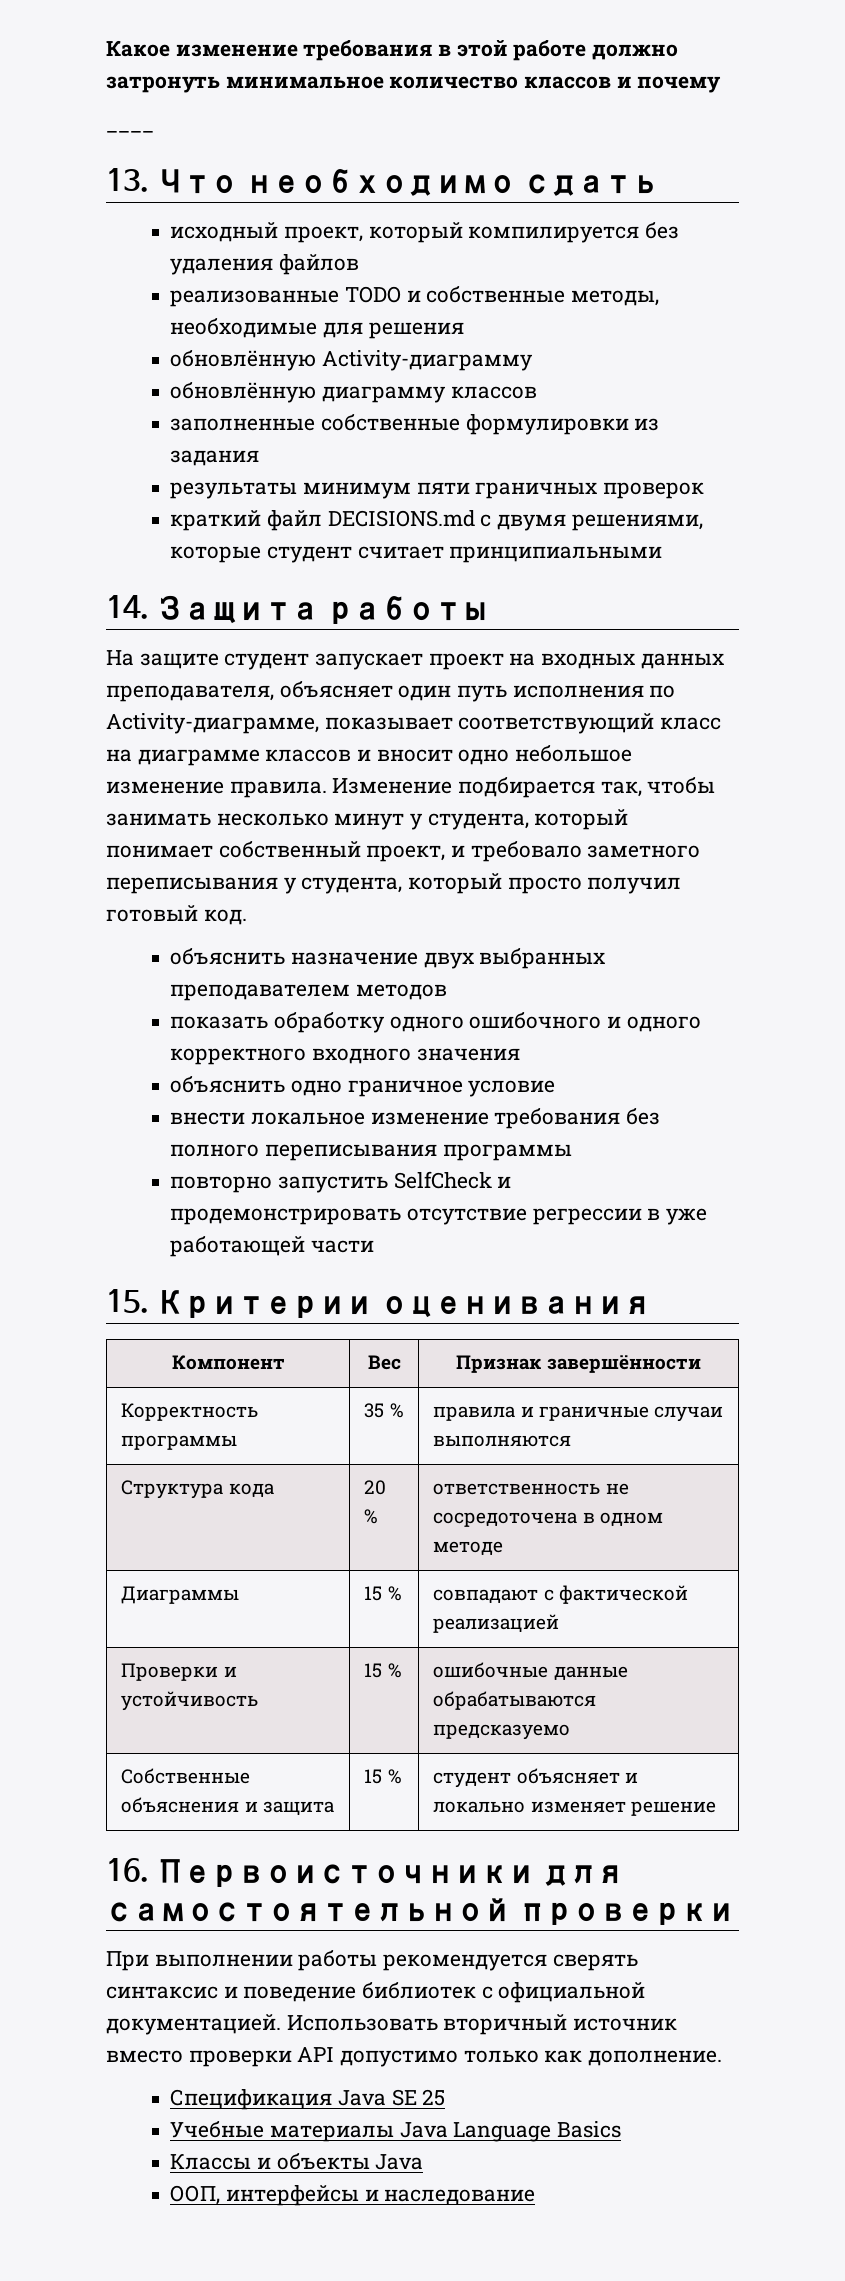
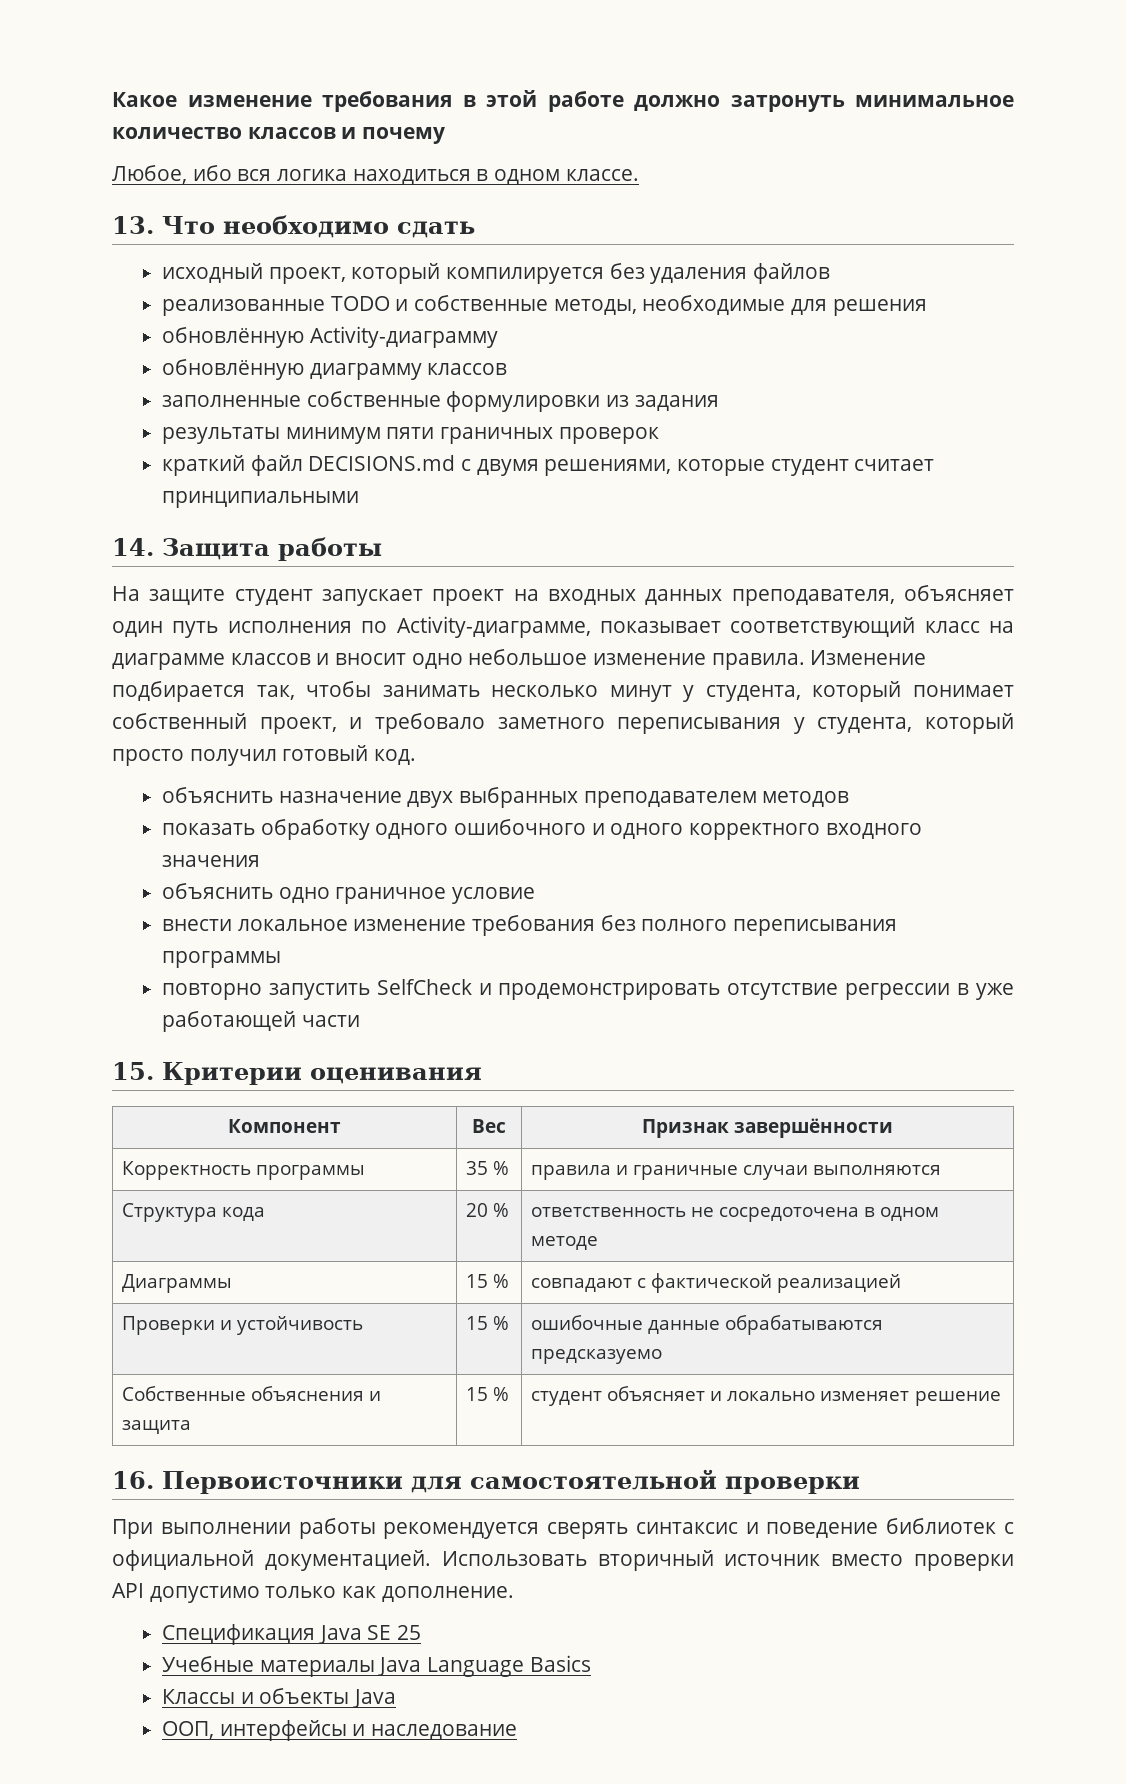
[106,131,154,133] ____ -> [112,165,639,185] Любое, ибо вся логика находиться в одном классе.

